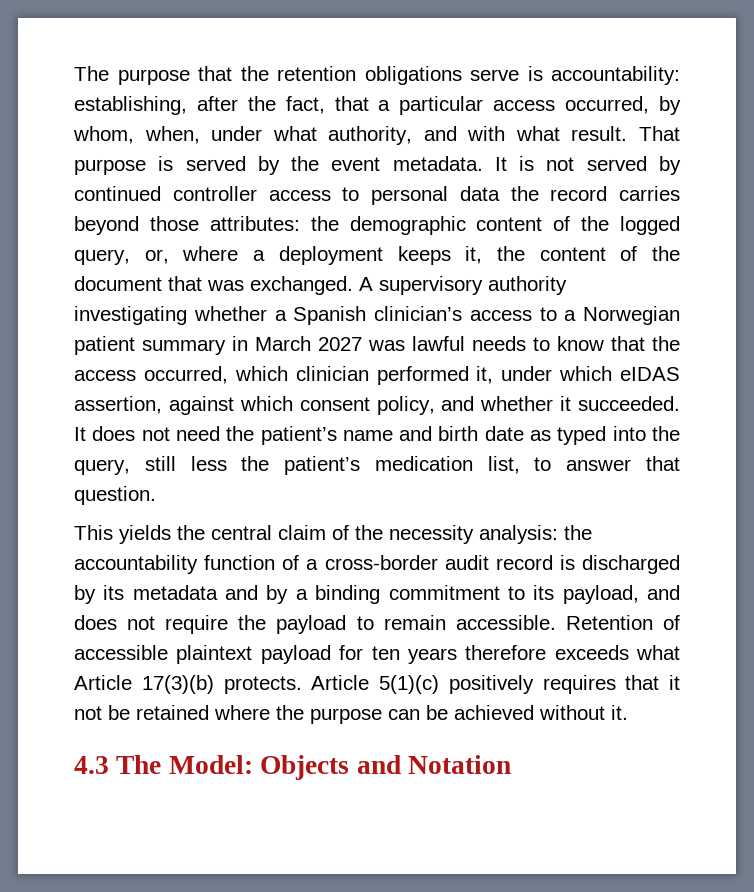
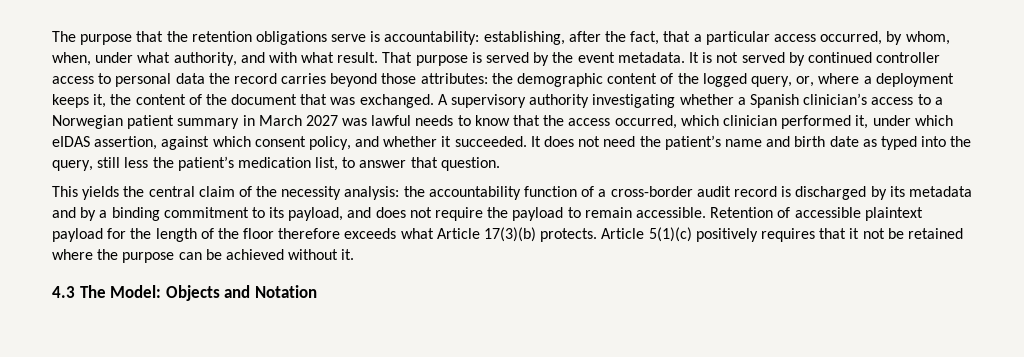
[371,646,457,664] ten years -> [130,228,275,242] the length of the floor

